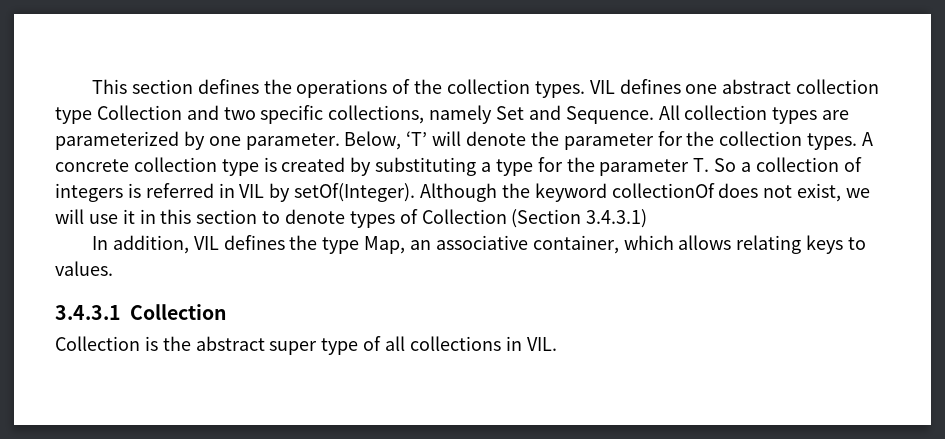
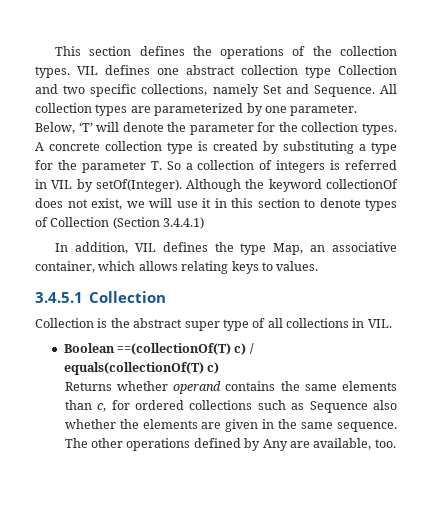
[586,209,648,228] 3.4.3.1) -> [163,217,205,229] 3.4.4.1)
[55,305,121,320] 3.4.3.1 -> [35,292,83,303] 3.4.5.1
(557, 344) none -> [63,343,254,355] [63,362,219,375] [64,381,397,394] [64,400,398,413] [64,419,398,432] [64,438,396,451] // Boolean ==(collectionOf(T) c) / equals(collectionOf(T) c) // Returns whether operand contains the same elements than c, for ordered collections such as Sequence also whether the elements are given in the same sequence. The other operations defined by Any are available, too.

